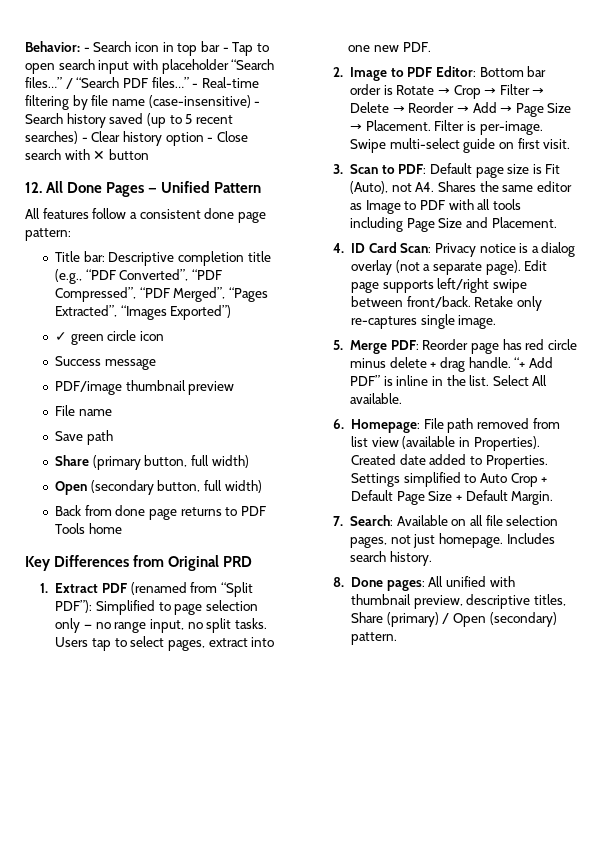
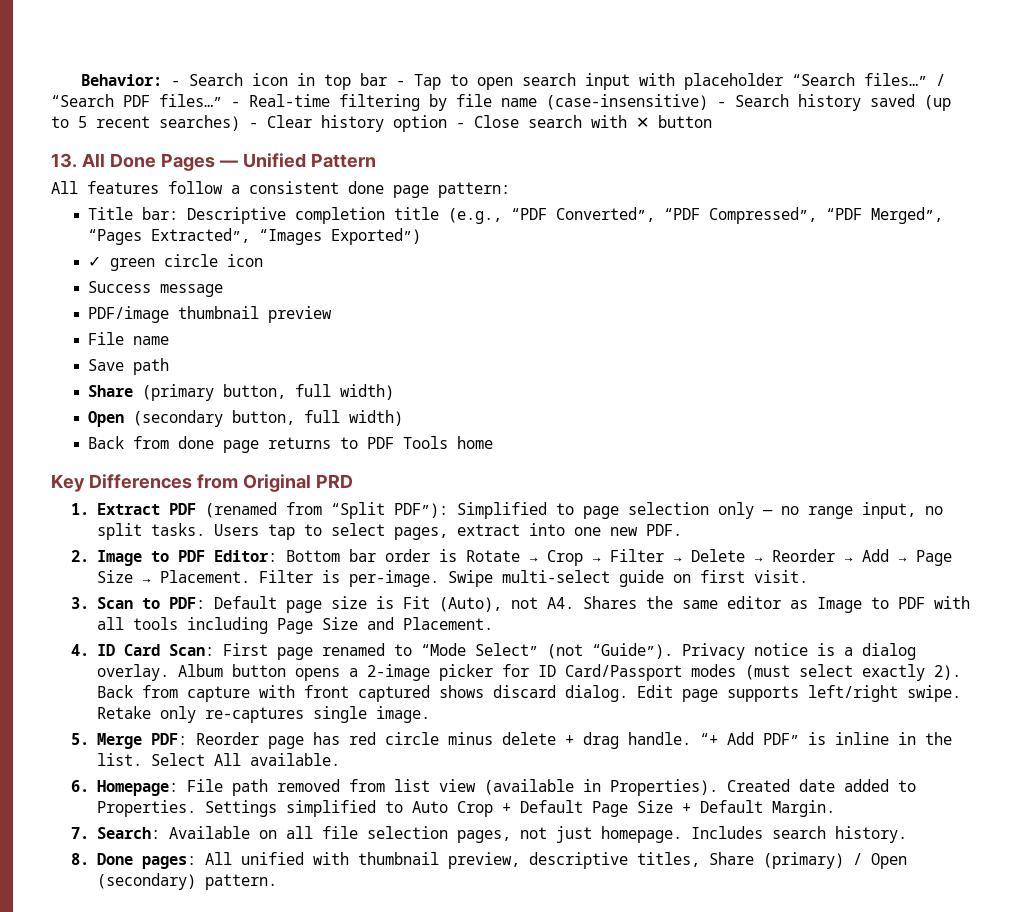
[25,182,42,193] 12. -> [51,153,77,168] 13.
(432, 248) none -> [222,643,673,660] First page renamed to “Mode Select” (not “Guide”).
[350,260,521,275] overlay (not a separate page). -> [96,664,961,681] [96,685,628,702] overlay. Album button opens a 2-image picker for ID Card/Passport modes (must select exactly 2). Back from capture with front captured shows discard dialog.
[492,279,527,293] [350,296,471,308] swipe between front/back. -> [906,685,961,702] swipe.

